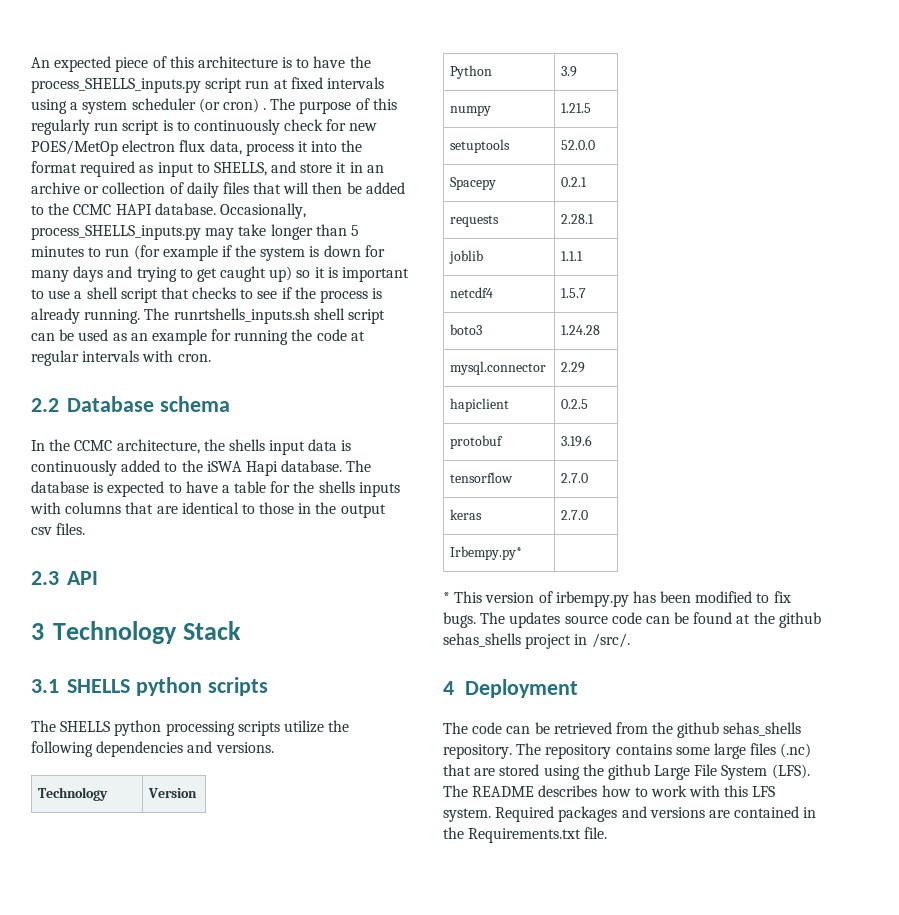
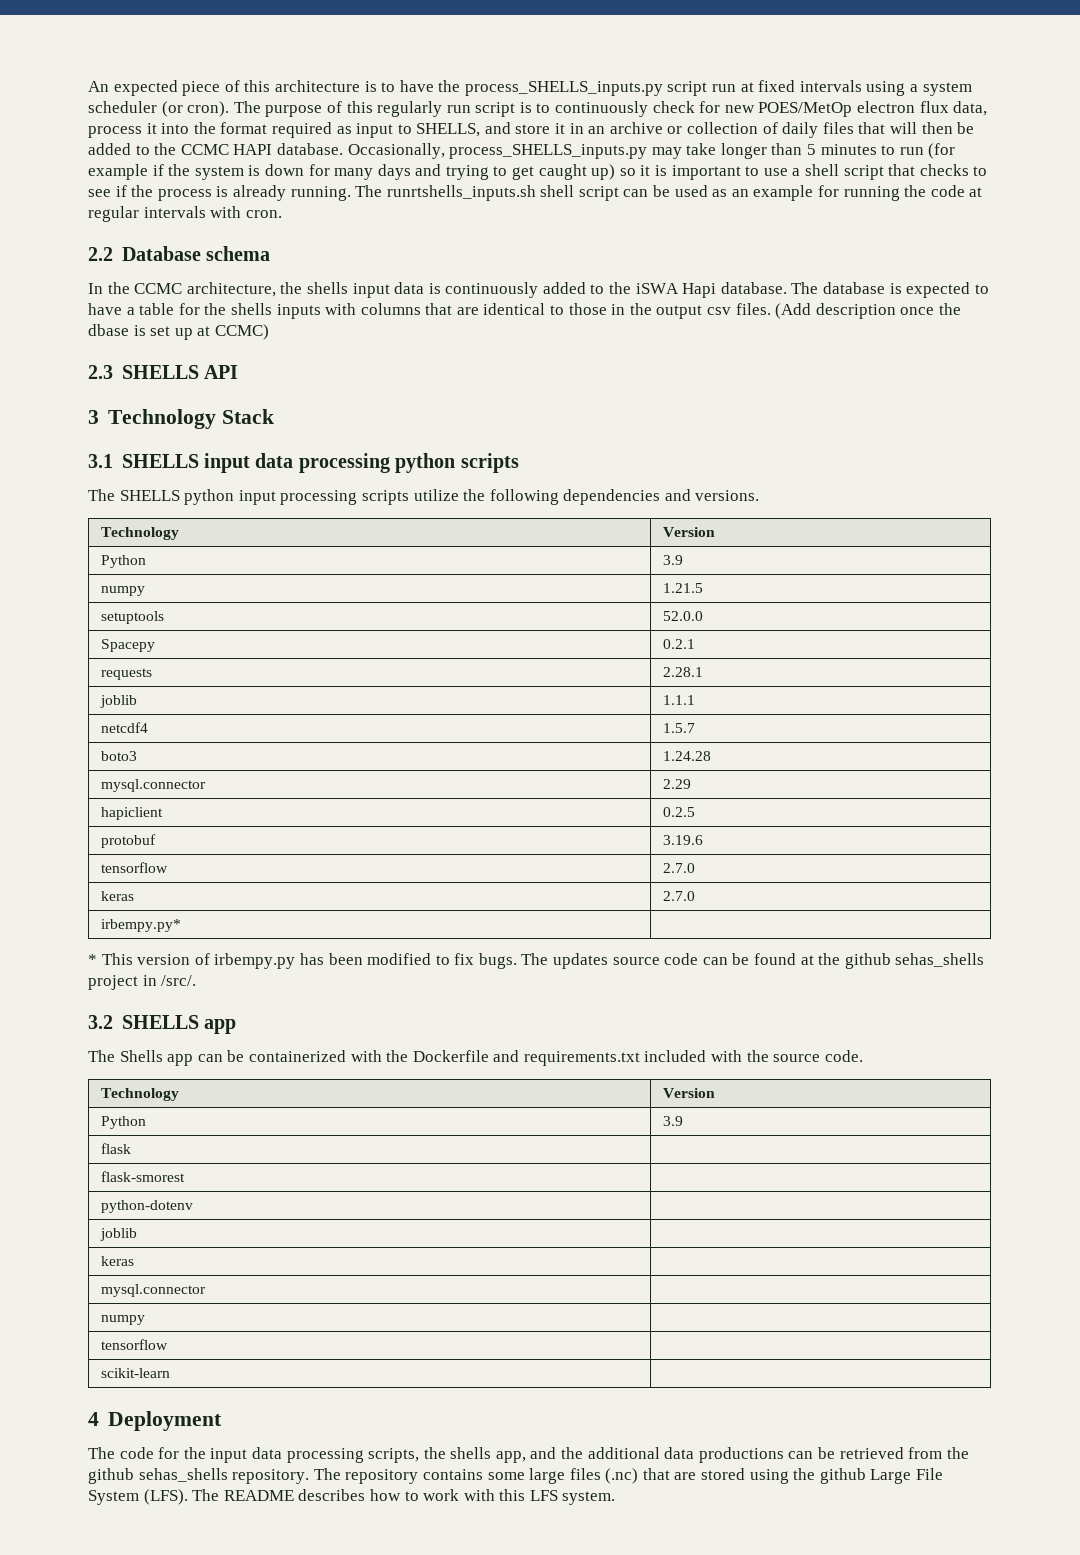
[222,98,267,113] cron) . -> [187,101,230,117] cron).
(86, 529) none -> [775,303,961,319] [88,324,269,340] (Add description once the dbase is set up at CCMC)
(59, 578) none -> [121,365,199,379] SHELLS
(130, 686) none -> [203,453,390,473] input data processing
(162, 728) none -> [238,490,276,505] input
[450,546,523,560] Irbempy.py* -> [101,919,182,932] irbempy.py*
[443,679,579,698] [443,722,503,734] 4 Deployment // The code -> [88,1015,236,1034] [88,1050,863,1066] [101,1088,180,1101] [663,1088,716,1098] [101,1116,147,1129] [663,1116,684,1126] [101,1143,132,1154] [101,1171,186,1182] [101,1200,194,1213] [100,1228,138,1241] [101,1256,135,1266] [101,1284,207,1297] [101,1315,146,1325] [101,1339,169,1350] [101,1368,171,1378] [88,1411,223,1431] [88,1447,784,1463] 3.2 SHELLS app // The Shells app can be containerized with the Dockerfile and requirements.txt included with the source code. // Technology | Version // Python | 3.9 // flask | // flask-smorest | // python-dotenv | // joblib | // keras | // mysql.connector | // numpy | // tensorflow | // scikit-learn | // 4 Deployment // The code for the input data processing scripts, the shells app, and the additional data productions
[495,806,817,822] [443,827,608,843] Required packages and versions are contained in the Requirements.txt file. -> (616, 1498) none

